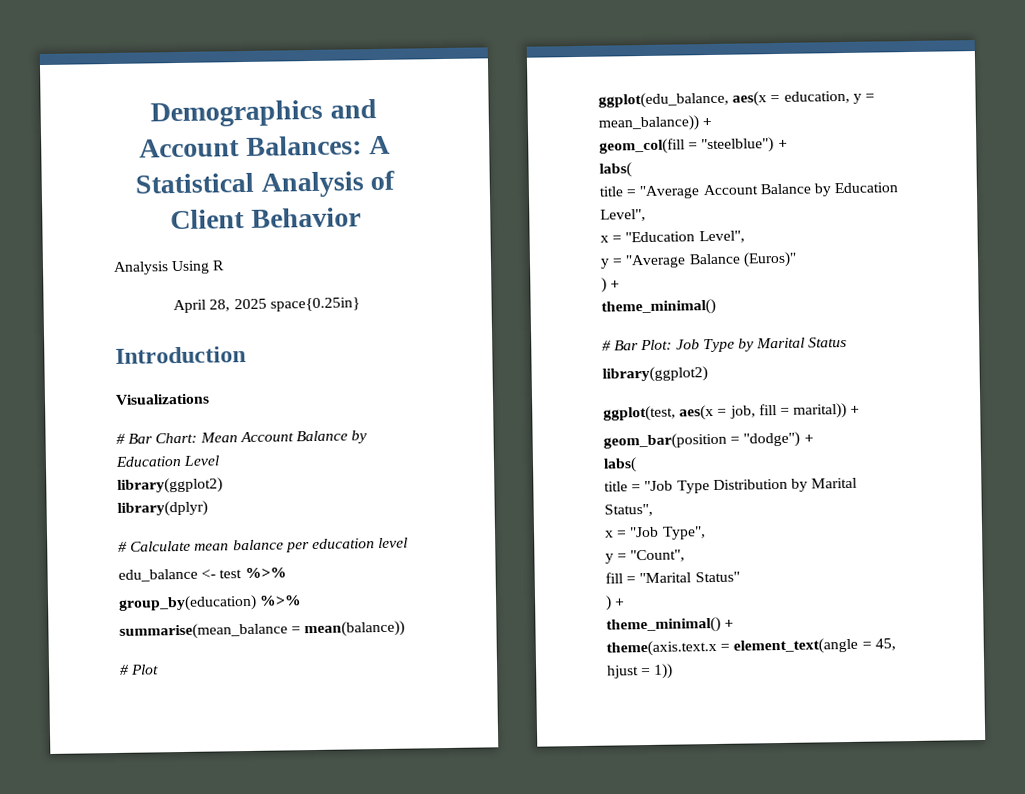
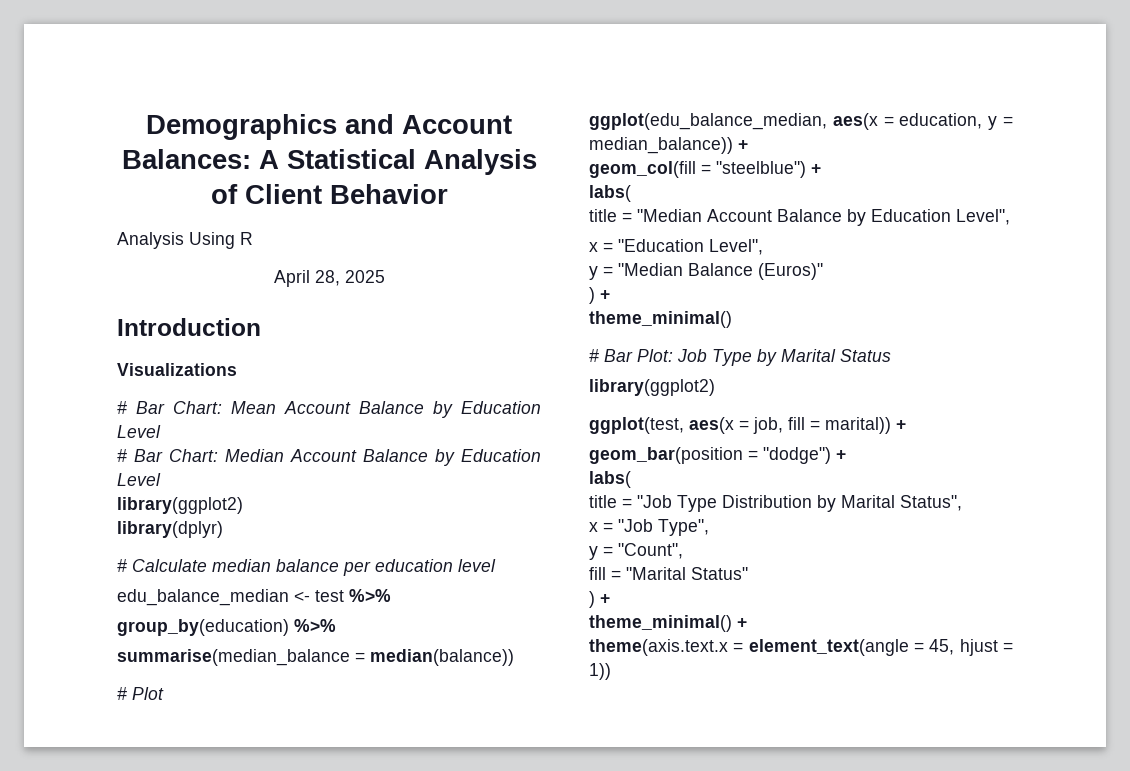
[269,297,360,312] space{0.25in} -> (385, 276) none
(220, 460) none -> [117,449,541,466] [117,473,161,486] // # Bar Chart: Median Account Balance by Education Level
[194,543,230,551] mean -> [212,559,271,572] median
[118,568,198,582] edu_balance -> [117,589,289,606] edu_balance_median
[119,620,406,640] summarise(mean_balance = mean(balance)) -> [117,649,514,666] summarise(median_balance = median(balance))
[598,91,729,109] ggplot(edu_balance, -> [589,113,827,130] ggplot(edu_balance_median,
[598,115,700,132] mean_balance)) -> [589,137,733,154] median_balance))
[639,185,701,200] "Average -> [637,209,702,222] "Median
[625,254,687,269] "Average -> [618,263,683,276] "Median

